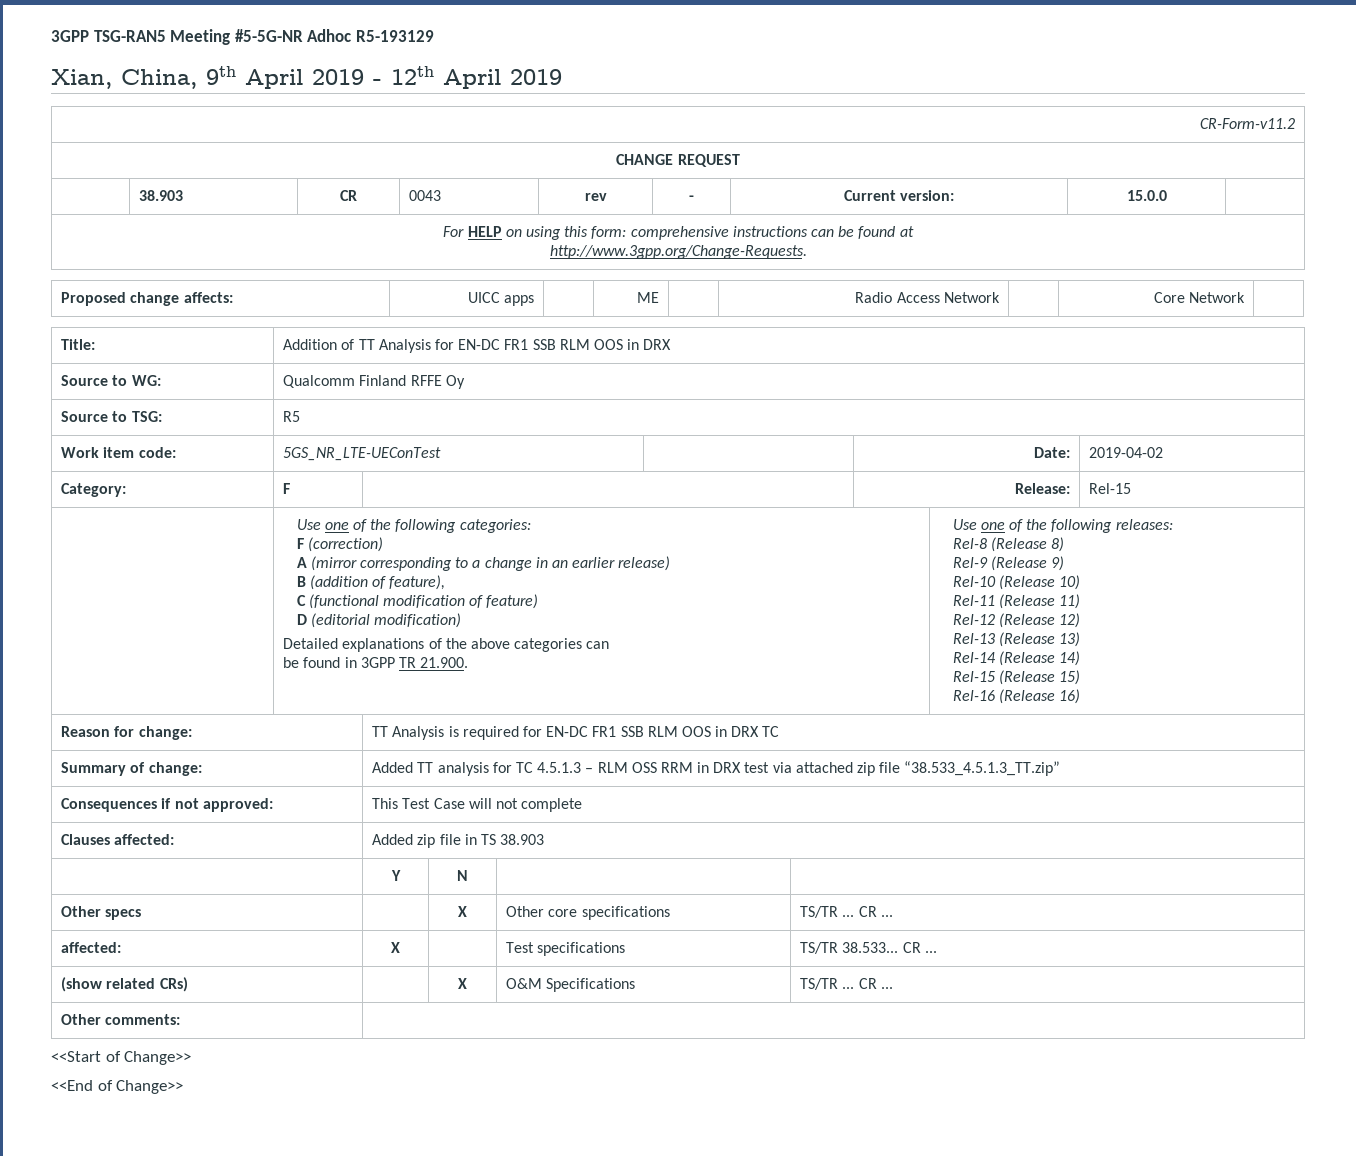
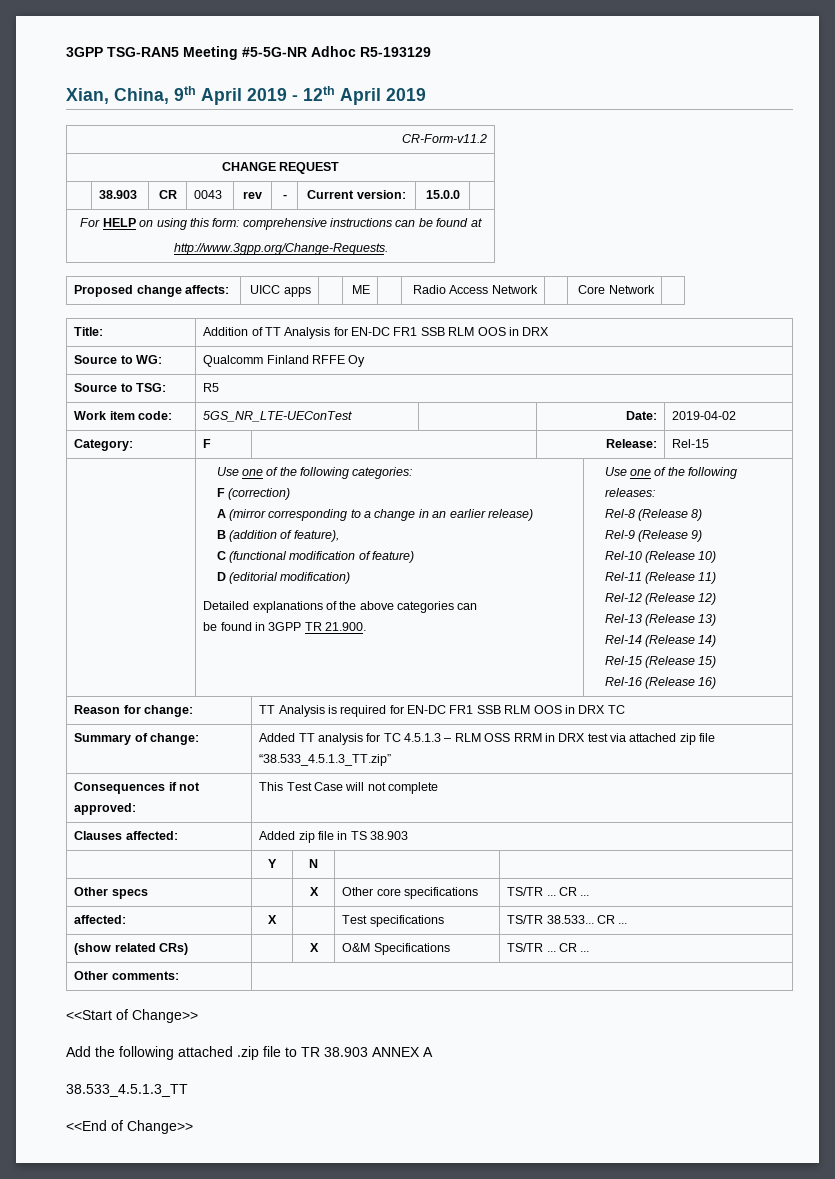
(192, 1058) none -> [66,1046,433,1060] [66,1084,188,1097] // Add the following attached .zip file to TR 38.903 ANNEX A // 38.533_4.5.1.3_TT

